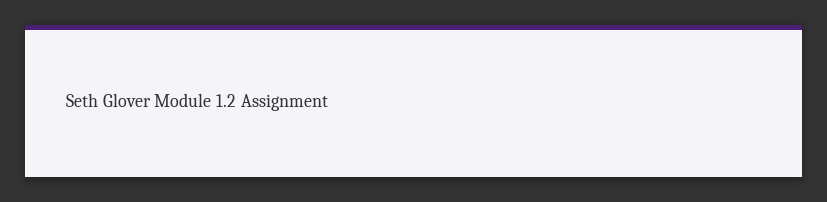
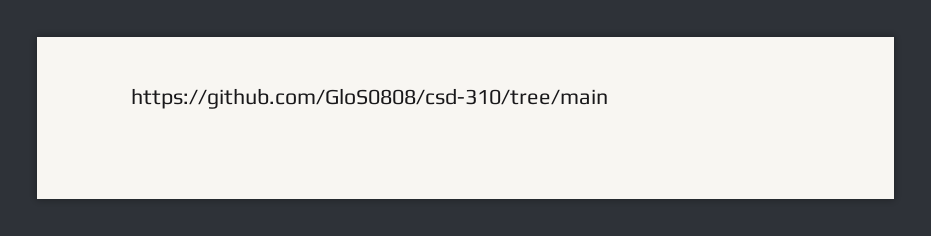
[66,93,328,111] Seth Glover Module 1.2 Assignment -> [131,88,608,109] https://github.com/GloS0808/csd-310/tree/main

